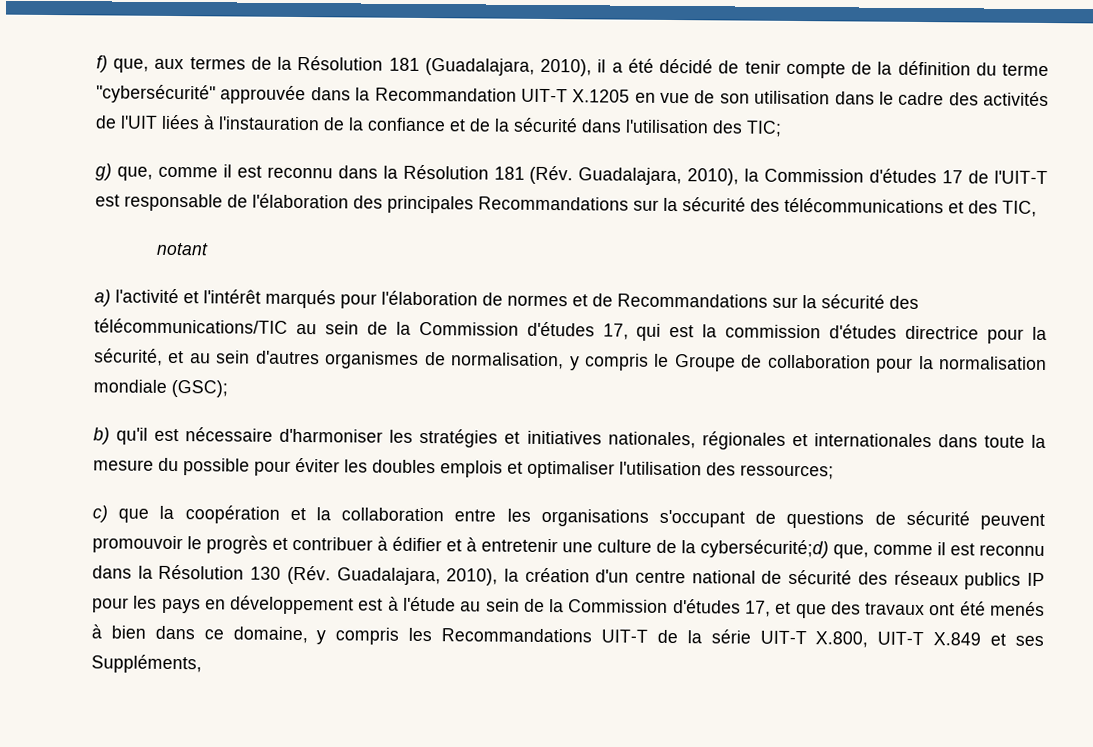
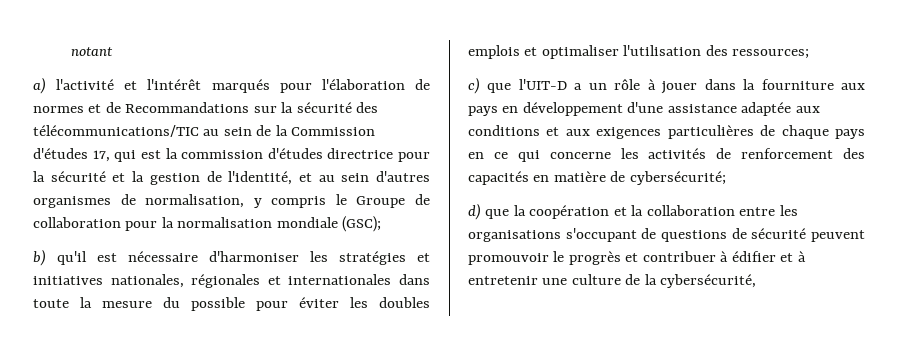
[96,55,1049,79] [96,84,1049,107] [95,114,782,137] [95,163,1048,186] [95,193,1037,217] f) que, aux termes de la Résolution 181 (Guadalajara, 2010), il a été décidé de tenir compte de la définition du terme "cybersécurité" approuvée dans la Recommandation UIT-T X.1205 en vue de son utilisation dans le cadre des activités de l'UIT liées à l'instauration de la confiance et de la sécurité dans l'utilisation des TIC; // g) que, comme il est reconnu dans la Résolution 181 (Rév. Guadalajara, 2010), la Commission d'études 17 de l'UIT-T est responsable de l'élaboration des principales Recommandations sur la sécurité des télécommunications et des TIC, // -> (71, 51) none
[94,348,163,366] sécurité, -> [50,171,293,185] sécurité et la gestion de l'identité,
(150, 515) none -> [518,79,865,94] [468,102,820,116] [468,125,865,139] [468,148,865,162] [468,171,726,185] [468,203,510,220] l'UIT-D a un rôle à jouer dans la fourniture aux pays en développement d'une assistance adaptée aux conditions et aux exigences particulières de chaque pays en ce qui concerne les activités de renforcement des capacités en matière de cybersécurité; // d) que
[700,539,1045,559] [92,564,1046,590] [92,595,1046,619] [91,624,1045,648] [91,654,202,674] cybersécurité;d) que, comme il est reconnu dans la Résolution 130 (Rév. Guadalajara, 2010), la création d'un centre national de sécurité des réseaux publics IP pour les pays en développement est à l'étude au sein de la Commission d'études 17, et que des travaux ont été menés à bien dans ce domaine, y compris les Recommandations UIT-T de la série UIT-T X.800, UIT-T X.849 et ses Suppléments, -> [660,274,757,288] cybersécurité,

